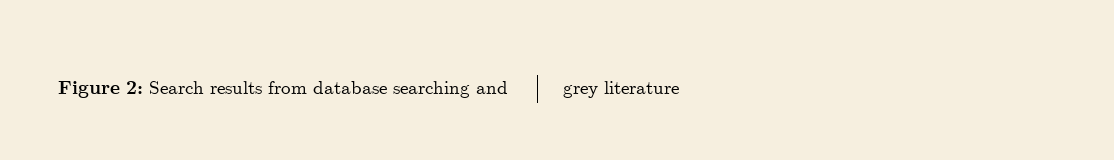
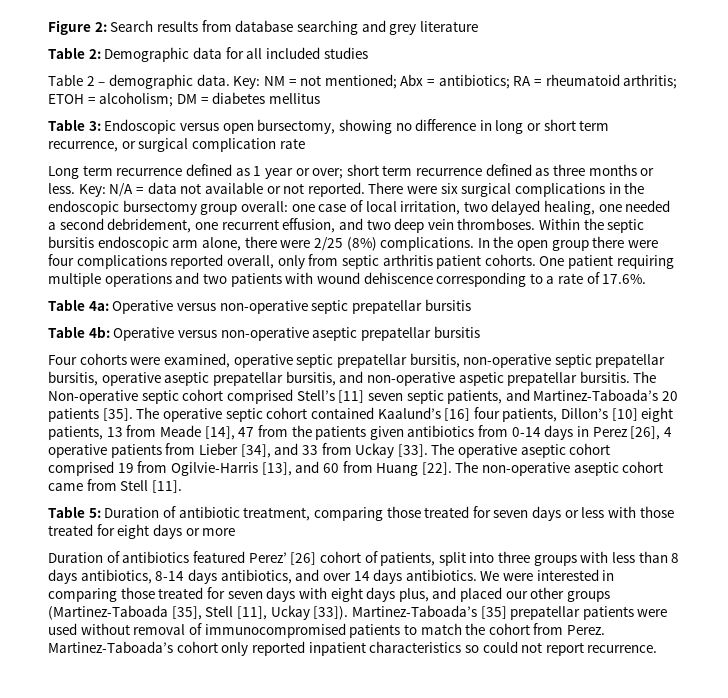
(679, 87) none -> [48,47,368,62] [48,74,678,89] [48,92,320,107] [48,119,610,134] [48,138,305,152] [48,164,655,179] [48,182,645,197] [48,200,671,215] [48,218,645,233] [48,236,659,251] [48,254,674,269] [48,272,647,287] [48,299,471,314] [48,326,480,341] [48,353,666,368] [48,371,657,386] [48,389,679,404] [48,407,674,422] [48,425,672,440] [48,443,611,458] [48,461,664,476] [48,479,182,493] [48,506,674,521] [48,524,236,539] [48,551,680,566] [48,569,615,584] [48,587,611,602] [48,605,668,620] [48,623,606,638] [48,641,658,656] // Table 2: Demographic data for all included studies // Table 2 – demographic data. Key: NM = not mentioned; Abx = antibiotics; RA = rheumatoid arthritis; ETOH = alcoholism; DM = diabetes mellitus // Table 3: Endoscopic versus open bursectomy, showing no difference in long or short term recurrence, or surgical complication rate // Long term recurrence defined as 1 year or over; short term recurrence defined as three months or less. Key: N/A = data not available or not reported. There were six surgical complications in the endoscopic bursectomy group overall: one case of local irritation, two delayed healing, one needed a second debridement, one recurrent effusion, and two deep vein thromboses. Within the septic bursitis endoscopic arm alone, there were 2/25 (8%) complications. In the open group there were four complications reported overall, only from septic arthritis patient cohorts. One patient requiring multiple operations and two patients with wound dehiscence corresponding to a rate of 17.6%. // Table 4a: Operative versus non-operative septic prepatellar bursitis // Table 4b: Operative versus non-operative aseptic prepatellar bursitis // Four cohorts were examined, operative septic prepatellar bursitis, non-operative septic prepatellar bursitis, operative aseptic prepatellar bursitis, and non-operative aspetic prepatellar bursitis. The Non-operative septic cohort comprised Stell’s [11] seven septic patients, and Martinez-Taboada’s 20 patients [35]. The operative septic cohort contained Kaalund’s [16] four patients, Dillon’s [10] eight patients, 13 from Meade [14], 47 from the patients given antibiotics from 0-14 days in Perez [26], 4 operative patients from Lieber [34], and 33 from Uckay [33]. The operative aseptic cohort comprised 19 from Ogilvie-Harris [13], and 60 from Huang [22]. The non-operative aseptic cohort came from Stell [11]. // Table 5: Duration of antibiotic treatment, comparing those treated for seven days or less with those treated for eight days or more // Duration of antibiotics featured Perez’ [26] cohort of patients, split into three groups with less than 8 days antibiotics, 8-14 days antibiotics, and over 14 days antibiotics. We were interested in comparing those treated for seven days with eight days plus, and placed our other groups (Martinez-Taboada [35], Stell [11], Uckay [33]). Martinez-Taboada’s [35] prepatellar patients were used without removal of immunocompromised patients to match the cohort from Perez. Martinez-Taboada’s cohort only reported inpatient characteristics so could not report recurrence.

